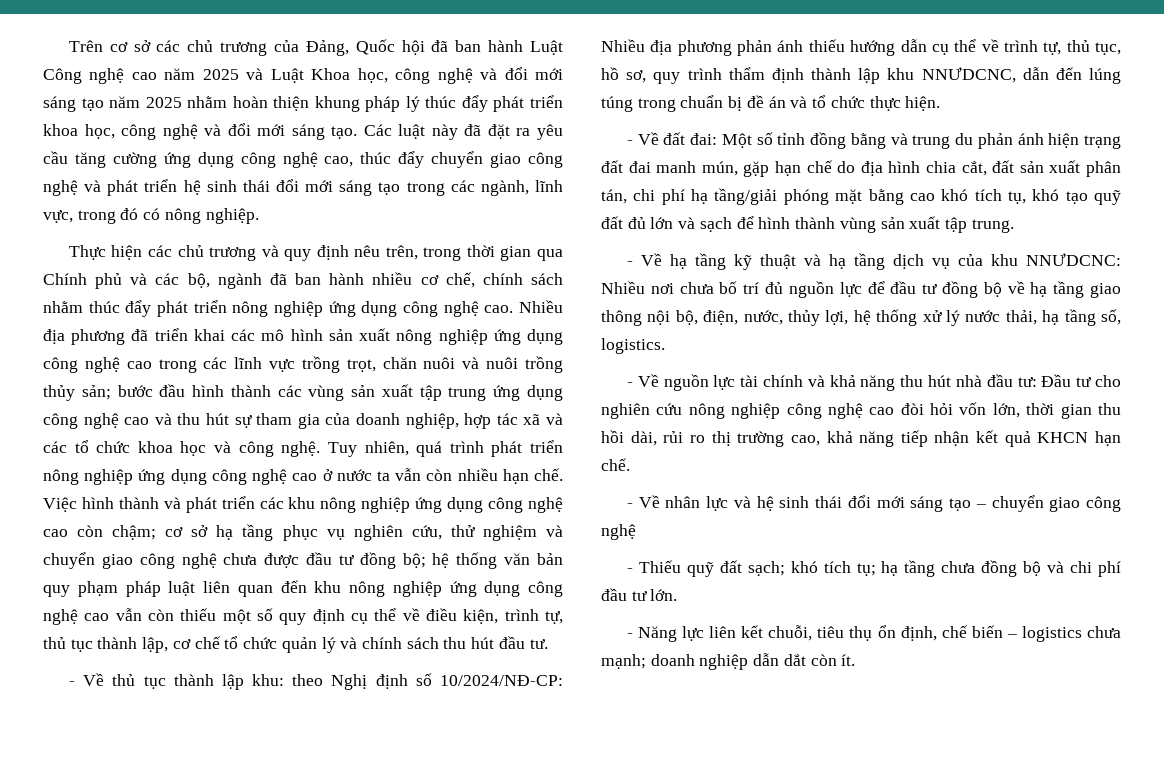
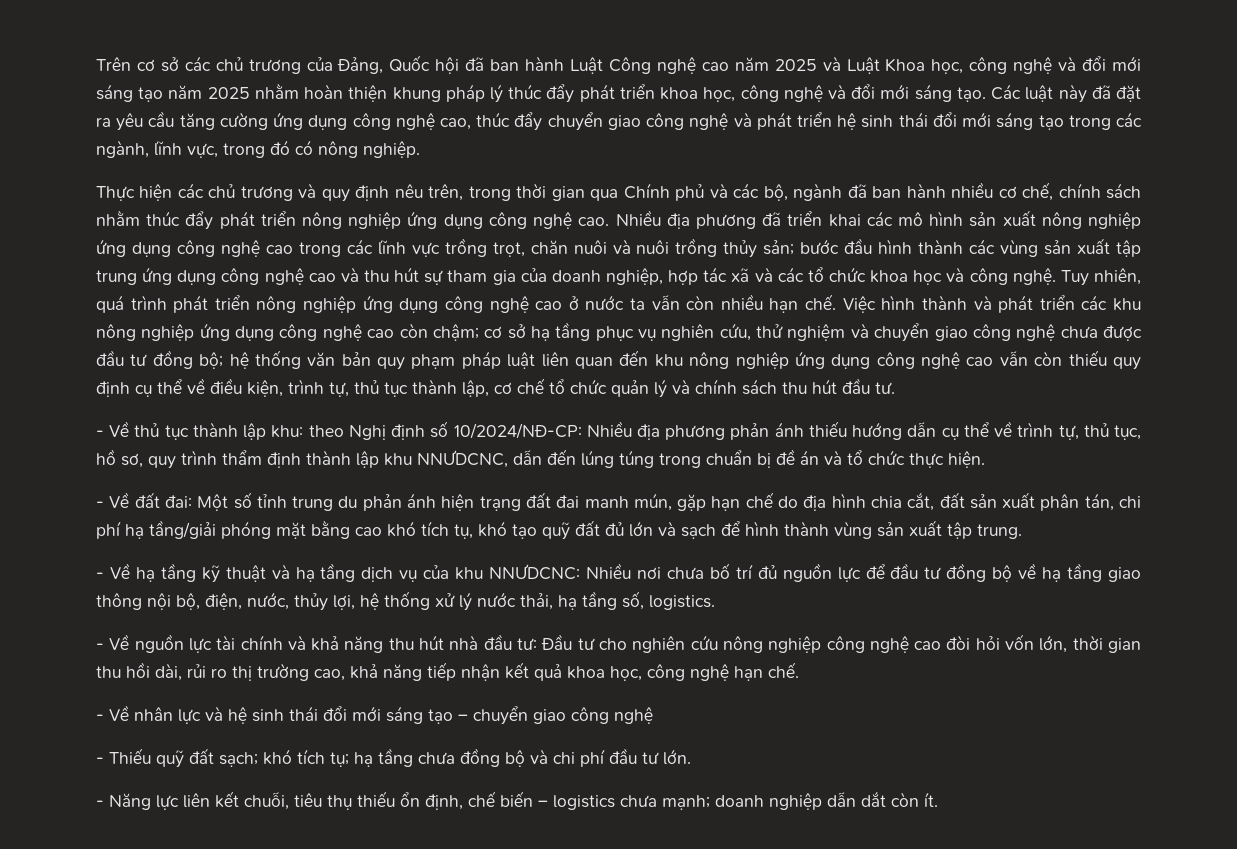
[222,608,273,624] một số -> (1107, 358) none
[810,132,908,149] đồng bằng và -> (287, 501) none
[1037,432,1089,443] KHCN -> [567,664,729,681] khoa học, công nghệ
(873, 633) none -> [357,791,395,807] thiếu

